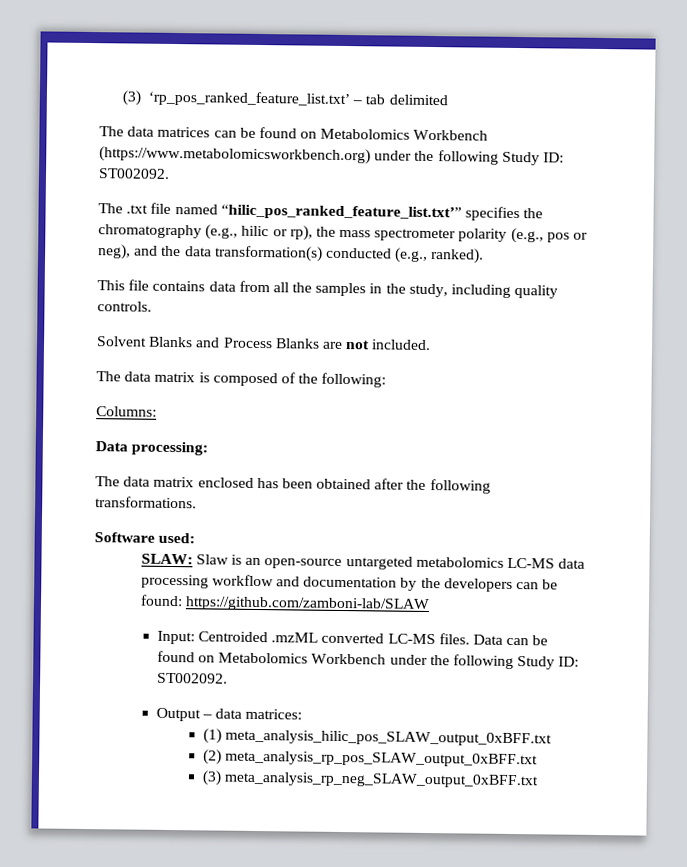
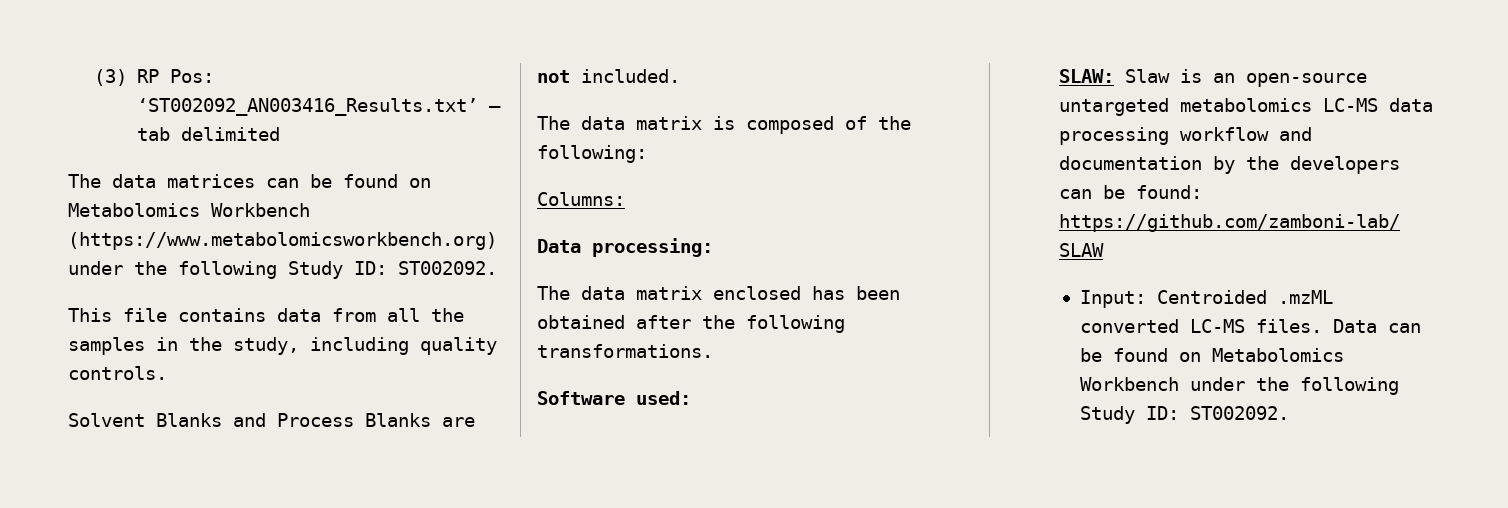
[122,90,351,108] (3) ‘rp_pos_ranked_feature_list.txt’ -> [94,69,214,86] [136,98,478,116] (3) RP Pos: ‘ST002092_AN003416_Results.txt’
[98,202,544,222] [98,224,589,244] [98,244,485,264] // The .txt file named “hilic_pos_ranked_feature_list.txt’” specifies the chromatography (e.g., hilic or rp), the mass spectrometer polarity (e.g., pos or neg), and the data transformation(s) conducted (e.g., ranked). -> (497, 268) none
[155,707,303,722] [202,728,552,747] [202,749,538,768] [201,770,539,789] // Output – data matrices: // (1) meta_analysis_hilic_pos_SLAW_output_0xBFF.txt // (2) meta_analysis_rp_pos_SLAW_output_0xBFF.txt // (3) meta_analysis_rp_neg_SLAW_output_0xBFF.txt -> (1289, 413) none

